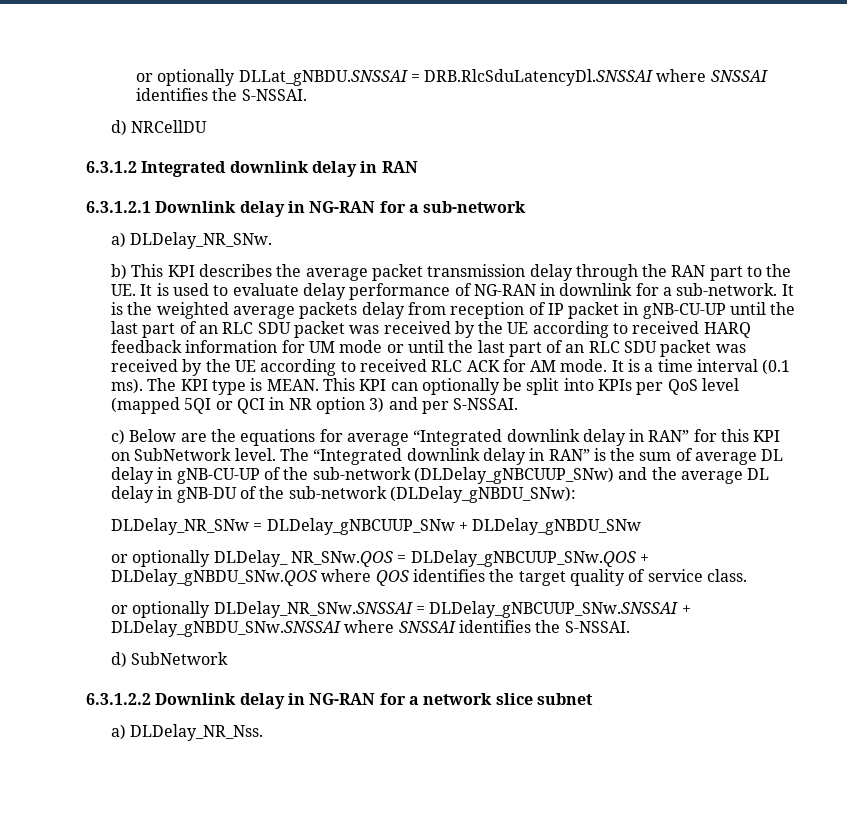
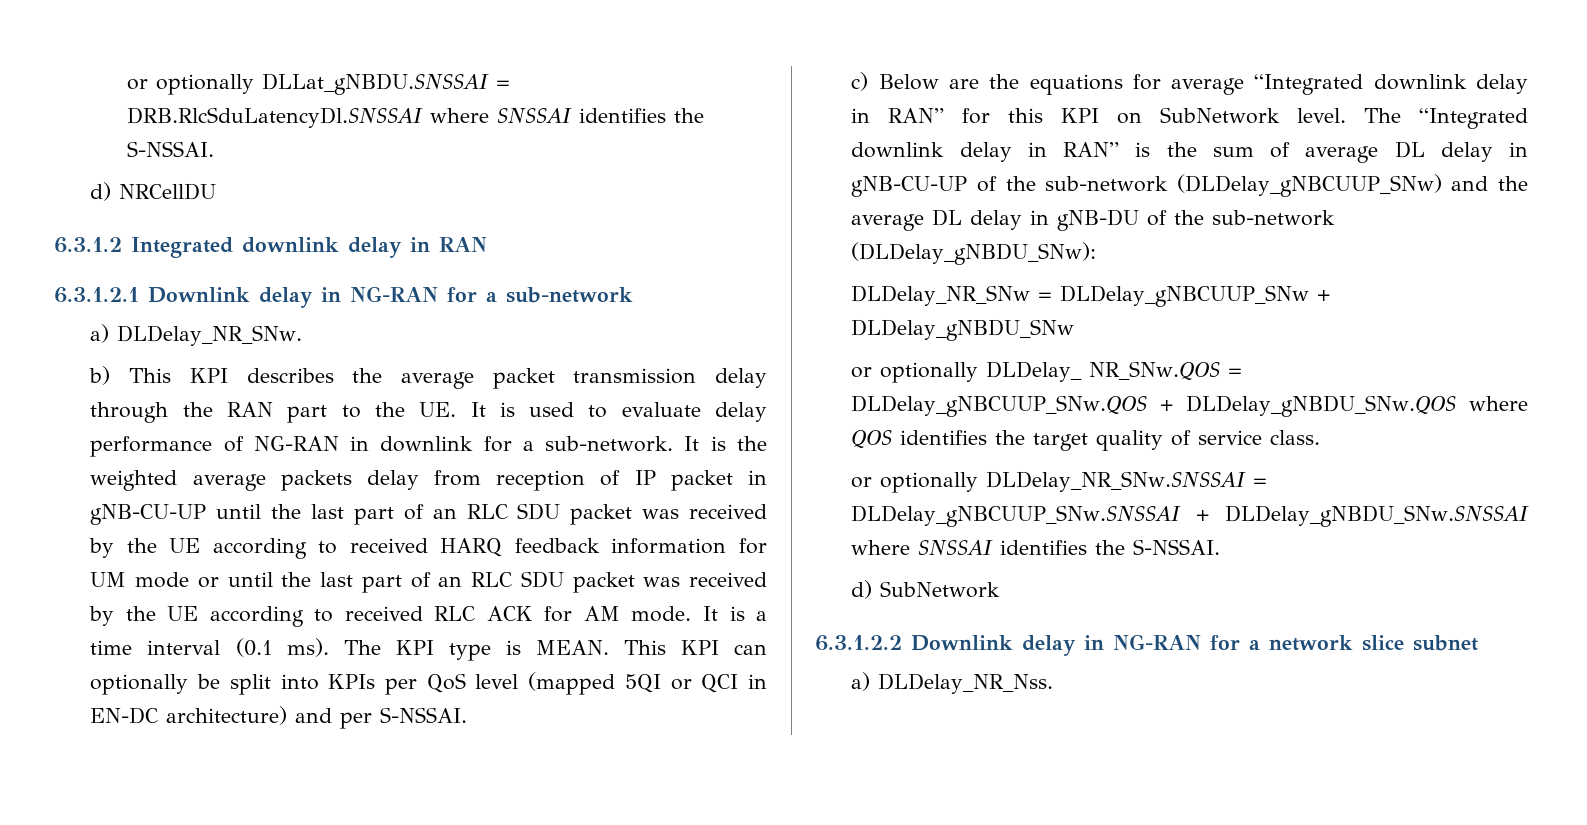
[288,397,385,414] NR option 3) -> [90,706,288,725] EN-DC architecture)

